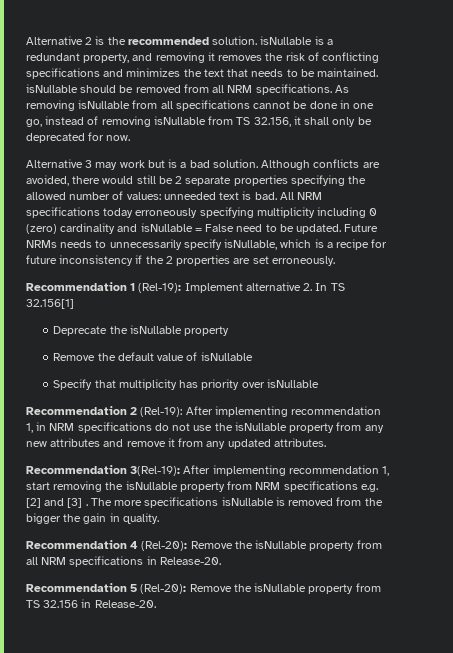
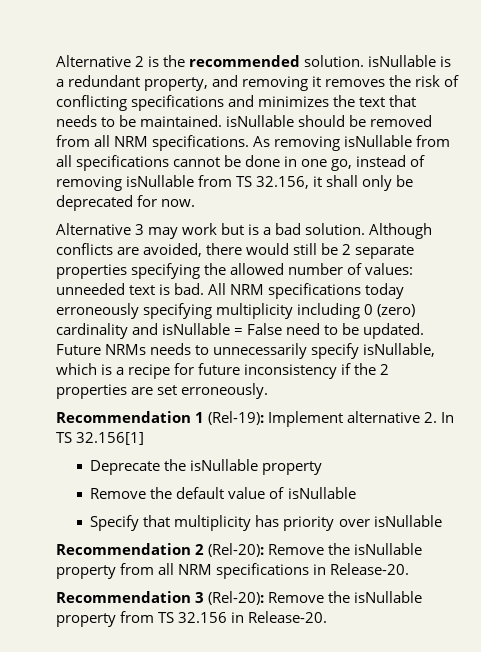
[140,406,382,417] [26,422,384,433] [26,438,326,449] [26,465,390,476] [26,481,378,492] [26,497,383,508] [26,513,159,524] [26,540,139,549] (Rel-19): After implementing recommendation 1, in NRM specifications do not use the isNullable property from any new attributes and remove it from any updated attributes. // Recommendation 3(Rel-19): After implementing recommendation 1, start removing the isNullable property from NRM specifications e.g. [2] and [3] . The more specifications isNullable is removed from the bigger the gain in quality. // Recommendation 4 -> (205, 549) none
[130,584,138,592] 5 -> [195,592,205,603] 3

